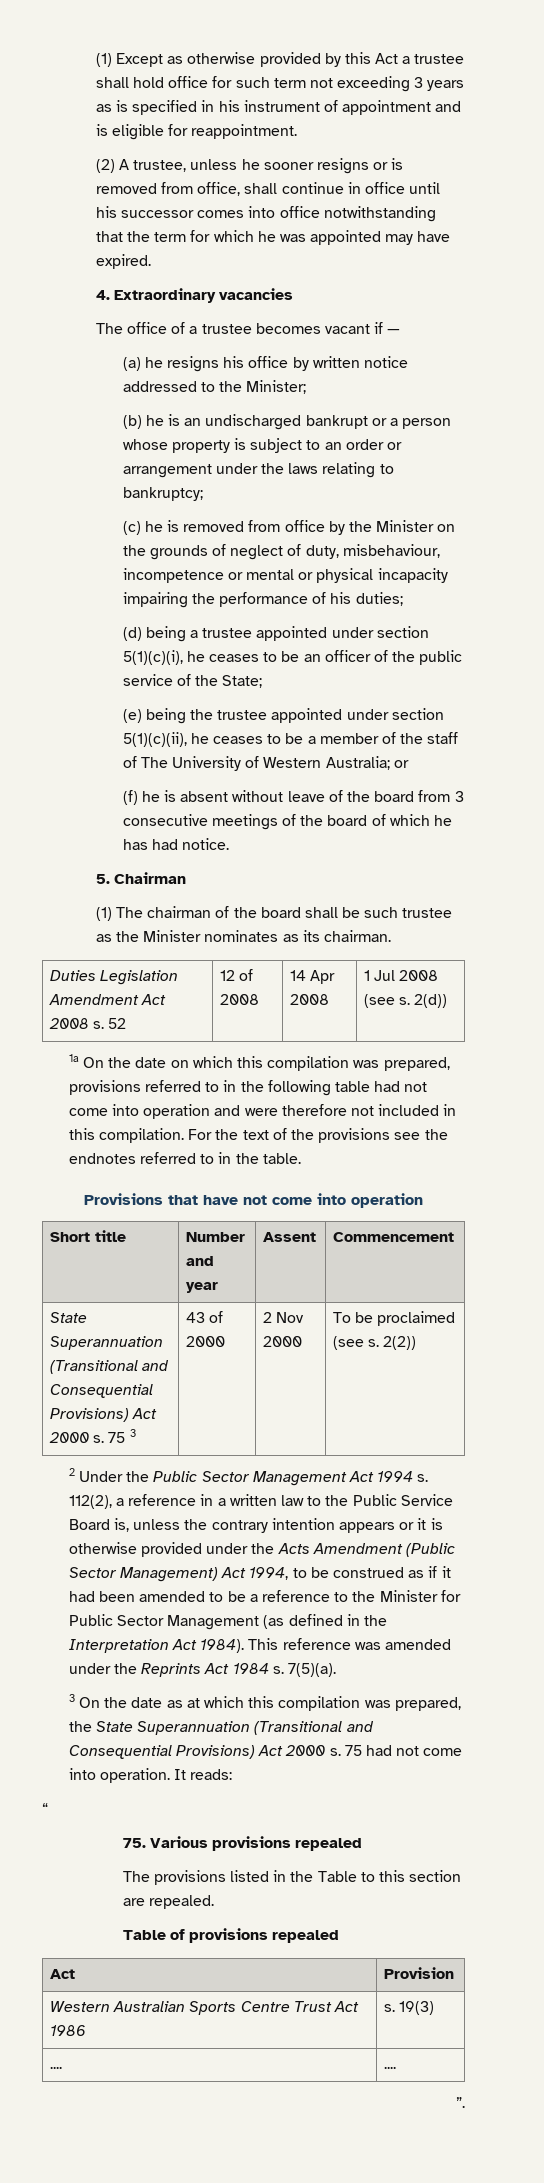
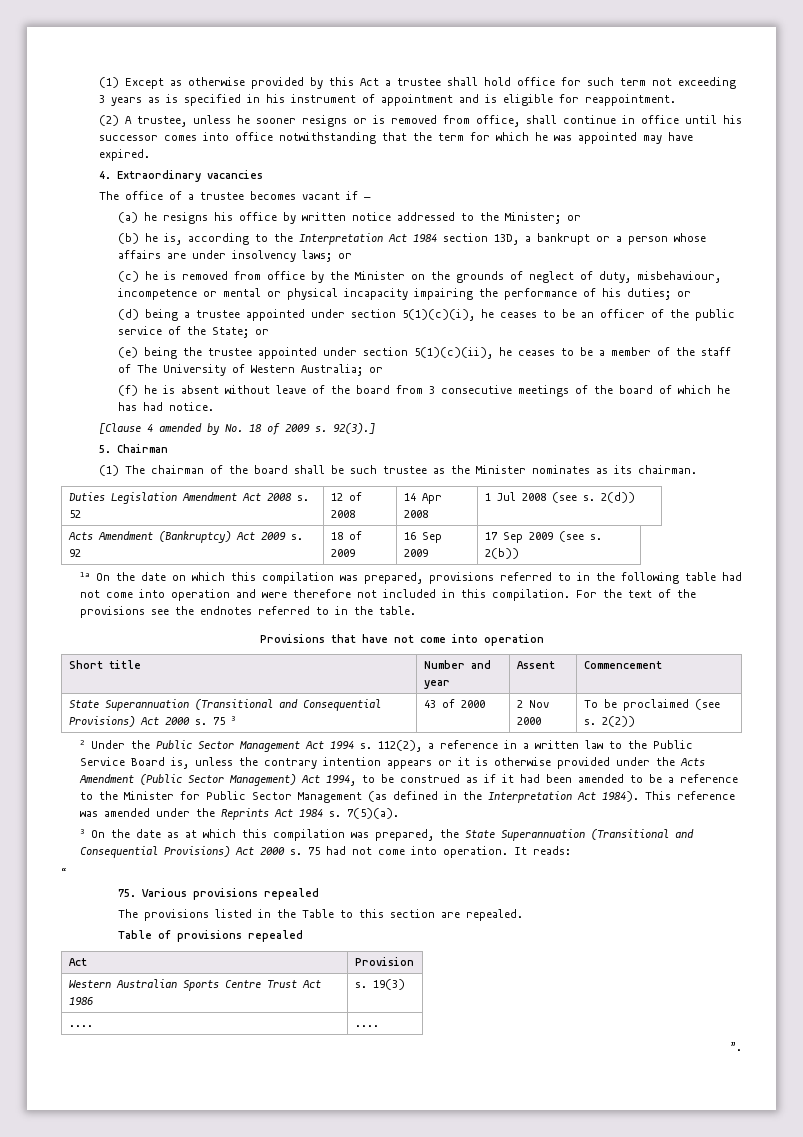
(307, 387) none -> [566,215,581,221] or
[168,414,302,430] is an undischarged -> [163,233,531,245] is, according to the Interpretation Act 1984 section 13D, a
[171,438,402,453] [122,462,394,478] [122,487,203,501] property is subject to an order or arrangement under the laws relating to bankruptcy; -> [117,250,352,262] affairs are under insolvency laws; or
(403, 599) none -> [676,291,691,297] or
(263, 681) none -> [254,329,269,335] or
(230, 844) none -> [98,423,375,435] // [Clause 4 amended by No. 18 of 2009 s. 92(3).]
(448, 1001) none -> [67,531,303,543] [68,549,81,557] [330,531,362,540] [330,549,355,557] [403,532,442,543] [403,549,428,557] [484,531,602,543] [484,548,519,559] // Acts Amendment (Bankruptcy) Act 2009 s. 92 | 18 of 2009 | 16 Sep 2009 | 17 Sep 2009 (see s. 2(b))

